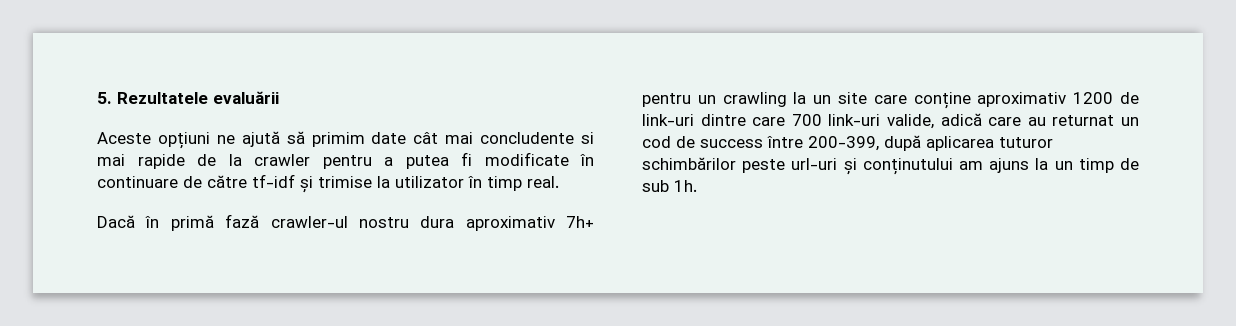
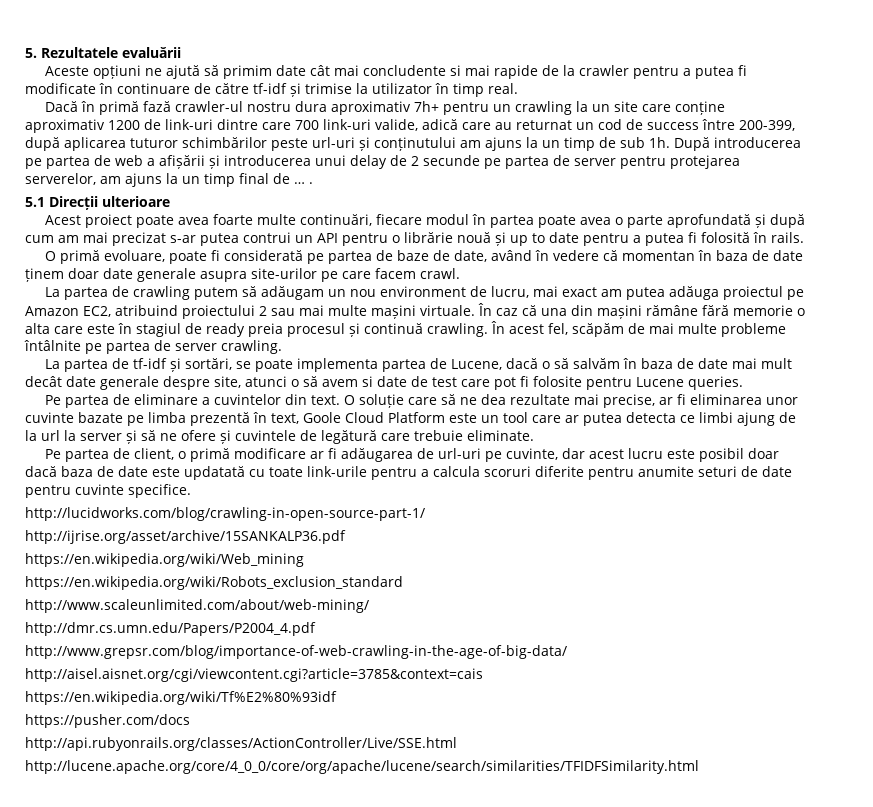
(697, 186) none -> [674,137,801,151] [25,155,740,169] [25,173,313,187] [25,196,170,210] [44,214,805,228] [25,232,804,246] [44,250,803,264] [25,268,460,282] [44,286,804,300] [25,303,805,319] [25,321,786,337] [24,340,282,354] [44,358,792,372] [25,376,743,390] [44,394,798,408] [25,412,796,426] [25,430,534,444] [44,448,779,462] [25,466,792,480] [25,484,191,498] [25,507,425,521] [25,530,346,544] [25,553,304,567] [25,576,403,590] [25,599,369,613] [25,622,316,636] [25,645,567,659] [25,668,483,682] [25,691,337,705] [25,714,190,728] [25,737,457,751] [25,760,699,774] După introducerea pe partea de web a afișării și introducerea unui delay de 2 secunde pe partea de server pentru protejarea serverelor, am ajuns la un timp final de … . // 5.1 Direcții ulterioare // Acest proiect poate avea foarte multe continuări, fiecare modul în partea poate avea o parte aprofundată și după cum am mai precizat s-ar putea contrui un API pentru o librărie nouă și up to date pentru a putea fi folosită în rails. // O primă evoluare, poate fi considerată pe partea de baze de date, având în vedere că momentan în baza de date ținem doar date generale asupra site-urilor pe care facem crawl. // La partea de crawling putem să adăugam un nou environment de lucru, mai exact am putea adăuga proiectul pe Amazon EC2, atribuind proiectului 2 sau mai multe mașini virtuale. În caz că una din mașini rămâne fără memorie o alta care este în stagiul de ready preia procesul și continuă crawling. În acest fel, scăpăm de mai multe probleme întâlnite pe partea de server crawling. // La partea de tf-idf și sortări, se poate implementa partea de Lucene, dacă o să salvăm în baza de date mai mult decât date generale despre site, atunci o să avem si date de test care pot fi folosite pentru Lucene queries. // Pe partea de eliminare a cuvintelor din text. O soluție care să ne dea rezultate mai precise, ar fi eliminarea unor cuvinte bazate pe limba prezentă în text, Goole Cloud Platform este un tool care ar putea detecta ce limbi ajung de la url la server și să ne ofere și cuvintele de legătură care trebuie eliminate. // Pe partea de client, o primă modificare ar fi adăugarea de url-uri pe cuvinte, dar acest lucru este posibil doar dacă baza de date este updatată cu toate link-urile pentru a calcula scoruri diferite pentru anumite seturi de date pentru cuvinte specifice. // http://lucidworks.com/blog/crawling-in-open-source-part-1/ // http://ijrise.org/asset/archive/15SANKALP36.pdf // https://en.wikipedia.org/wiki/Web_mining // https://en.wikipedia.org/wiki/Robots_exclusion_standard // http://www.scaleunlimited.com/about/web-mining/ // http://dmr.cs.umn.edu/Papers/P2004_4.pdf // http://www.grepsr.com/blog/importance-of-web-crawling-in-the-age-of-big-data/ // http://aisel.aisnet.org/cgi/viewcontent.cgi?article=3785&context=cais // https://en.wikipedia.org/wiki/Tf%E2%80%93idf // https://pusher.com/docs // http://api.rubyonrails.org/classes/ActionController/Live/SSE.html // http://lucene.apache.org/core/4_0_0/core/org/apache/lucene/search/similarities/TFIDFSimilarity.html

